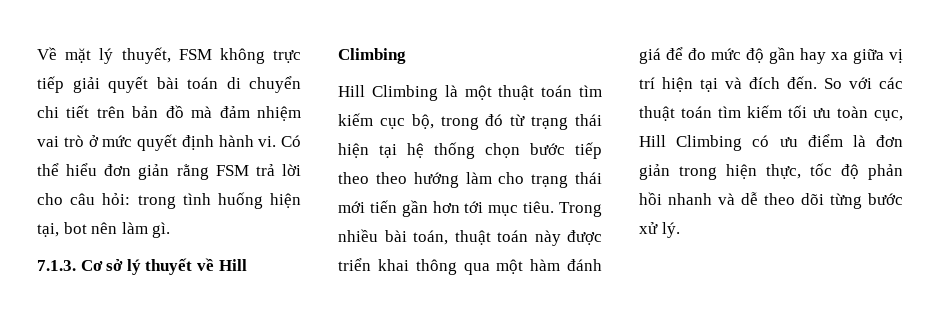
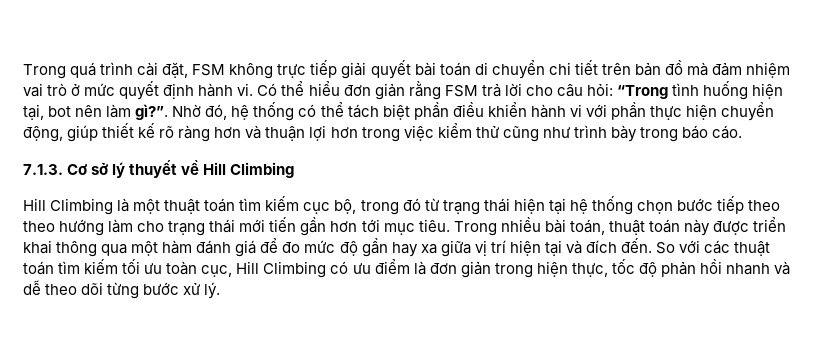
[37,47,171,64] Về mặt lý thuyết, -> [23,62,189,79] Trong quá trình cài đặt,
[137,195,176,209] trong -> [617,85,668,99] “Trong
[152,222,171,238] gì. -> [135,102,775,121] [23,123,743,142] gì?”. Nhờ đó, hệ thống có thể tách biệt phần điều khiển hành vi với phần thực hiện chuyển động, giúp thiết kế rõ ràng hơn và thuận lợi hơn trong việc kiểm thử cũng như trình bày trong báo cáo.

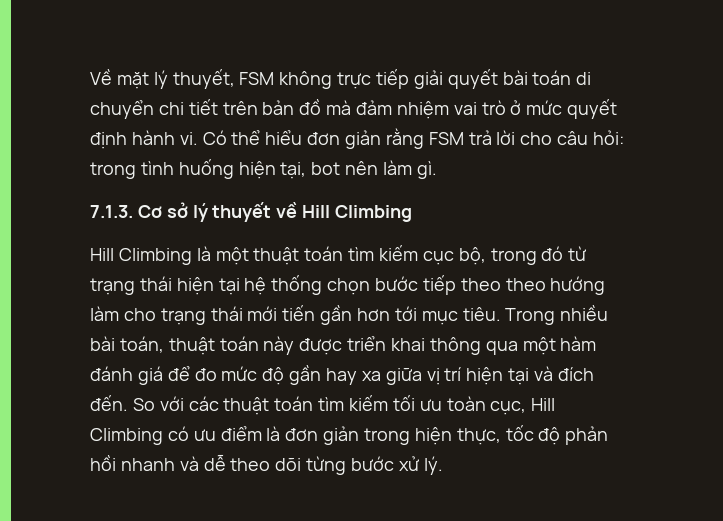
[23,62,189,79] Trong quá trình cài đặt, -> [90,69,235,89] Về mặt lý thuyết,
[617,85,668,99] “Trong -> [90,162,136,179] trong
[135,102,775,121] [23,123,743,142] gì?”. Nhờ đó, hệ thống có thể tách biệt phần điều khiển hành vi với phần thực hiện chuyển động, giúp thiết kế rõ ràng hơn và thuận lợi hơn trong việc kiểm thử cũng như trình bày trong báo cáo. -> [416,161,437,179] gì.

